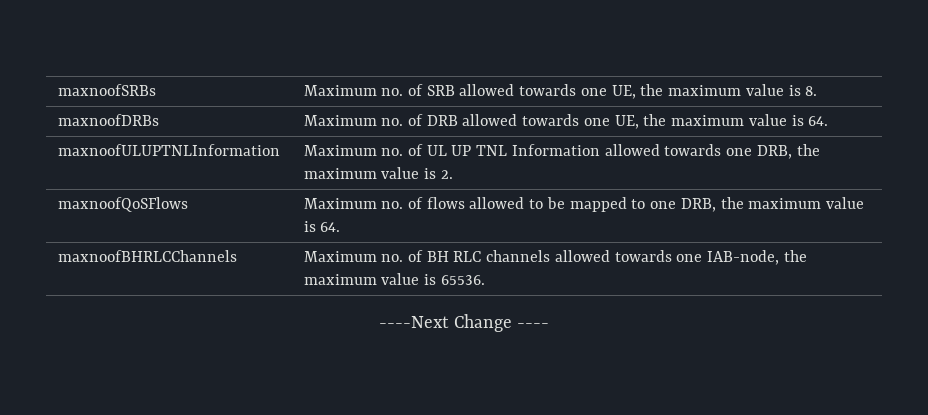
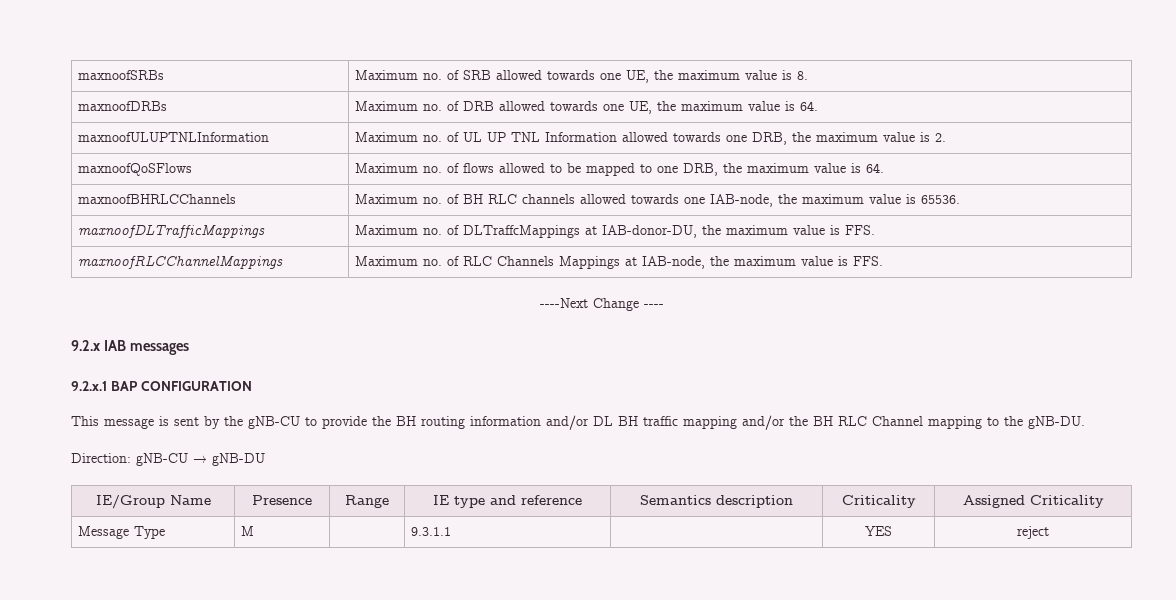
[378,314,550,332] // ----Next Change ---- -> [78,224,266,238] [355,225,876,238] [78,255,284,269] [355,256,884,269] [539,298,664,311] [71,340,189,355] [71,381,252,391] [71,415,1085,430] [71,453,265,466] [95,495,211,509] [252,495,312,505] [345,495,389,508] [433,495,582,508] [640,495,793,508] [841,495,916,508] [962,495,1104,508] [78,526,166,539] [241,526,255,536] [411,527,452,536] [865,526,892,536] [1017,526,1049,539] // maxnoofDLTrafficMappings | Maximum no. of DLTraffcMappings at IAB-donor-DU, the maximum value is FFS. // maxnoofRLCChannelMappings | Maximum no. of RLC Channels Mappings at IAB-node, the maximum value is FFS. // ----Next Change ---- // 9.2.x IAB messages // 9.2.x.1 BAP CONFIGURATION // This message is sent by the gNB-CU to provide the BH routing information and/or DL BH traffic mapping and/or the BH RLC Channel mapping to the gNB-DU. // Direction: gNB-CU → gNB-DU // IE/Group Name | Presence | Range | IE type and reference | Semantics description | Criticality | Assigned Criticality // Message Type | M | | 9.3.1.1 | | YES | reject

